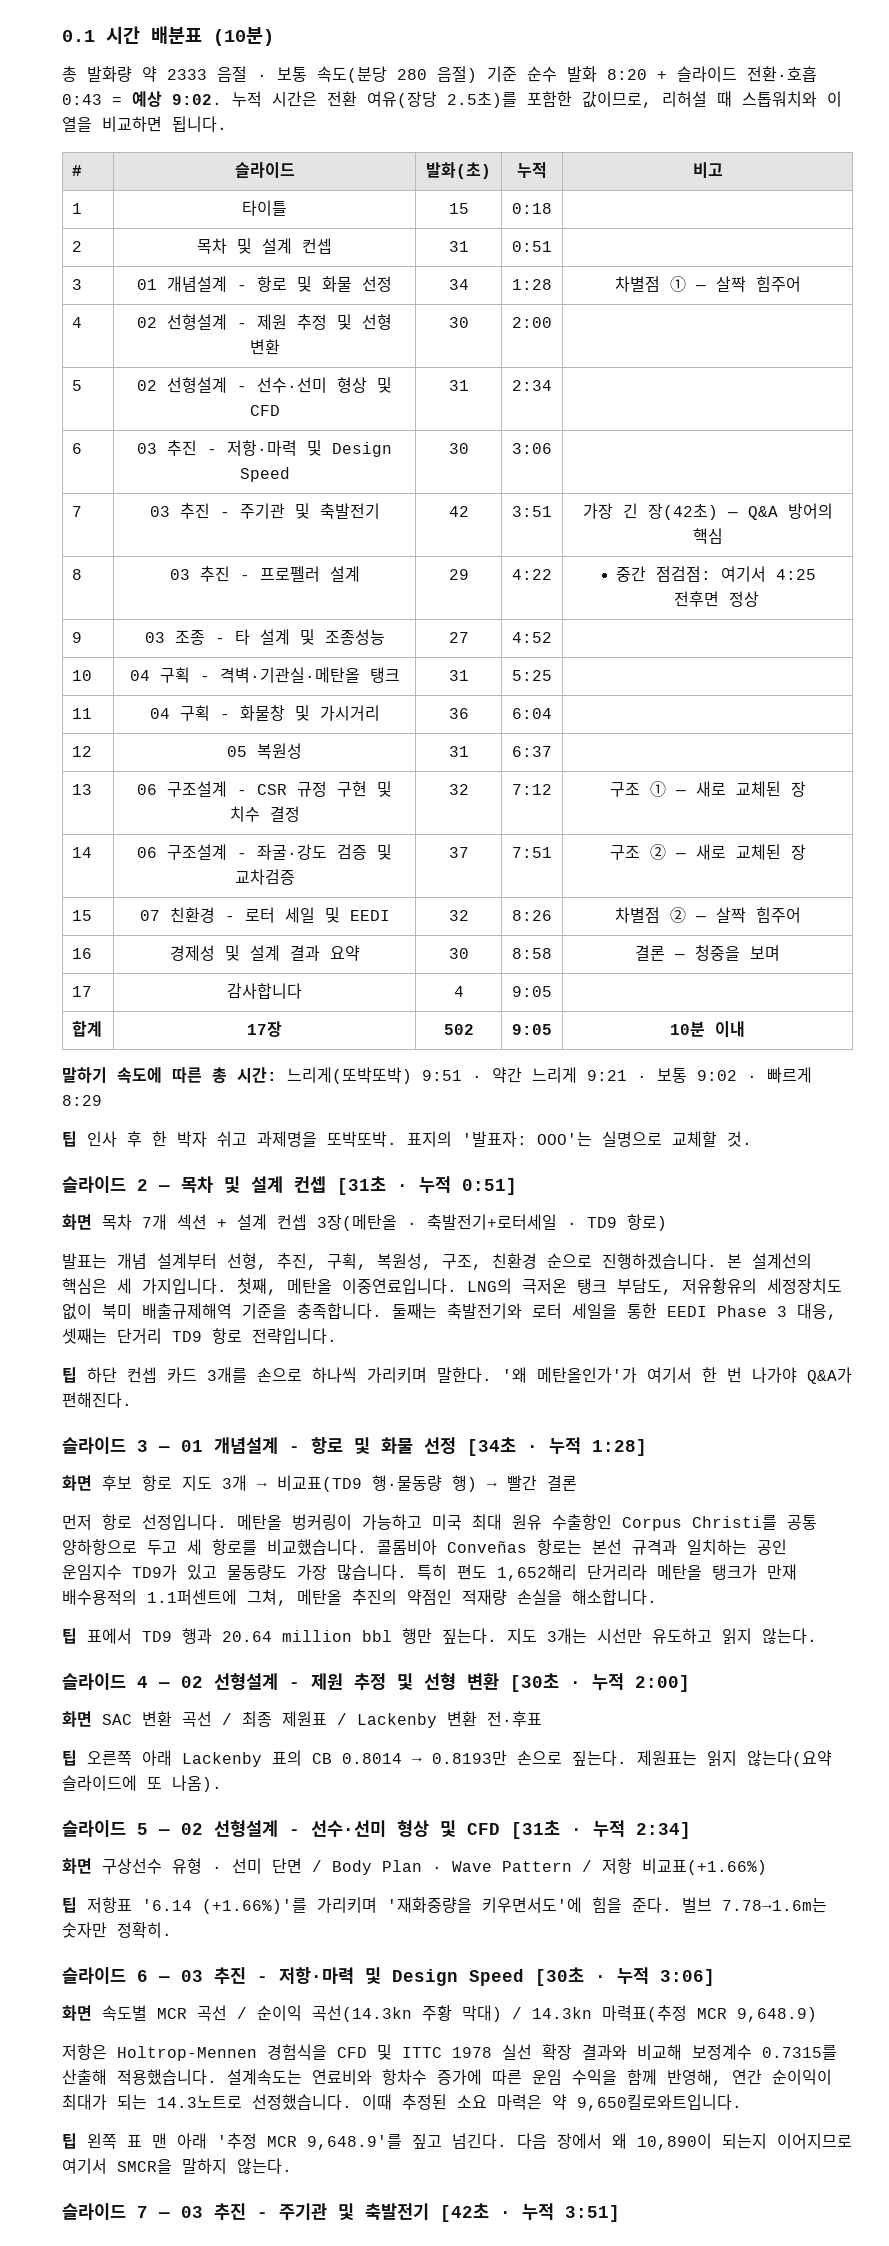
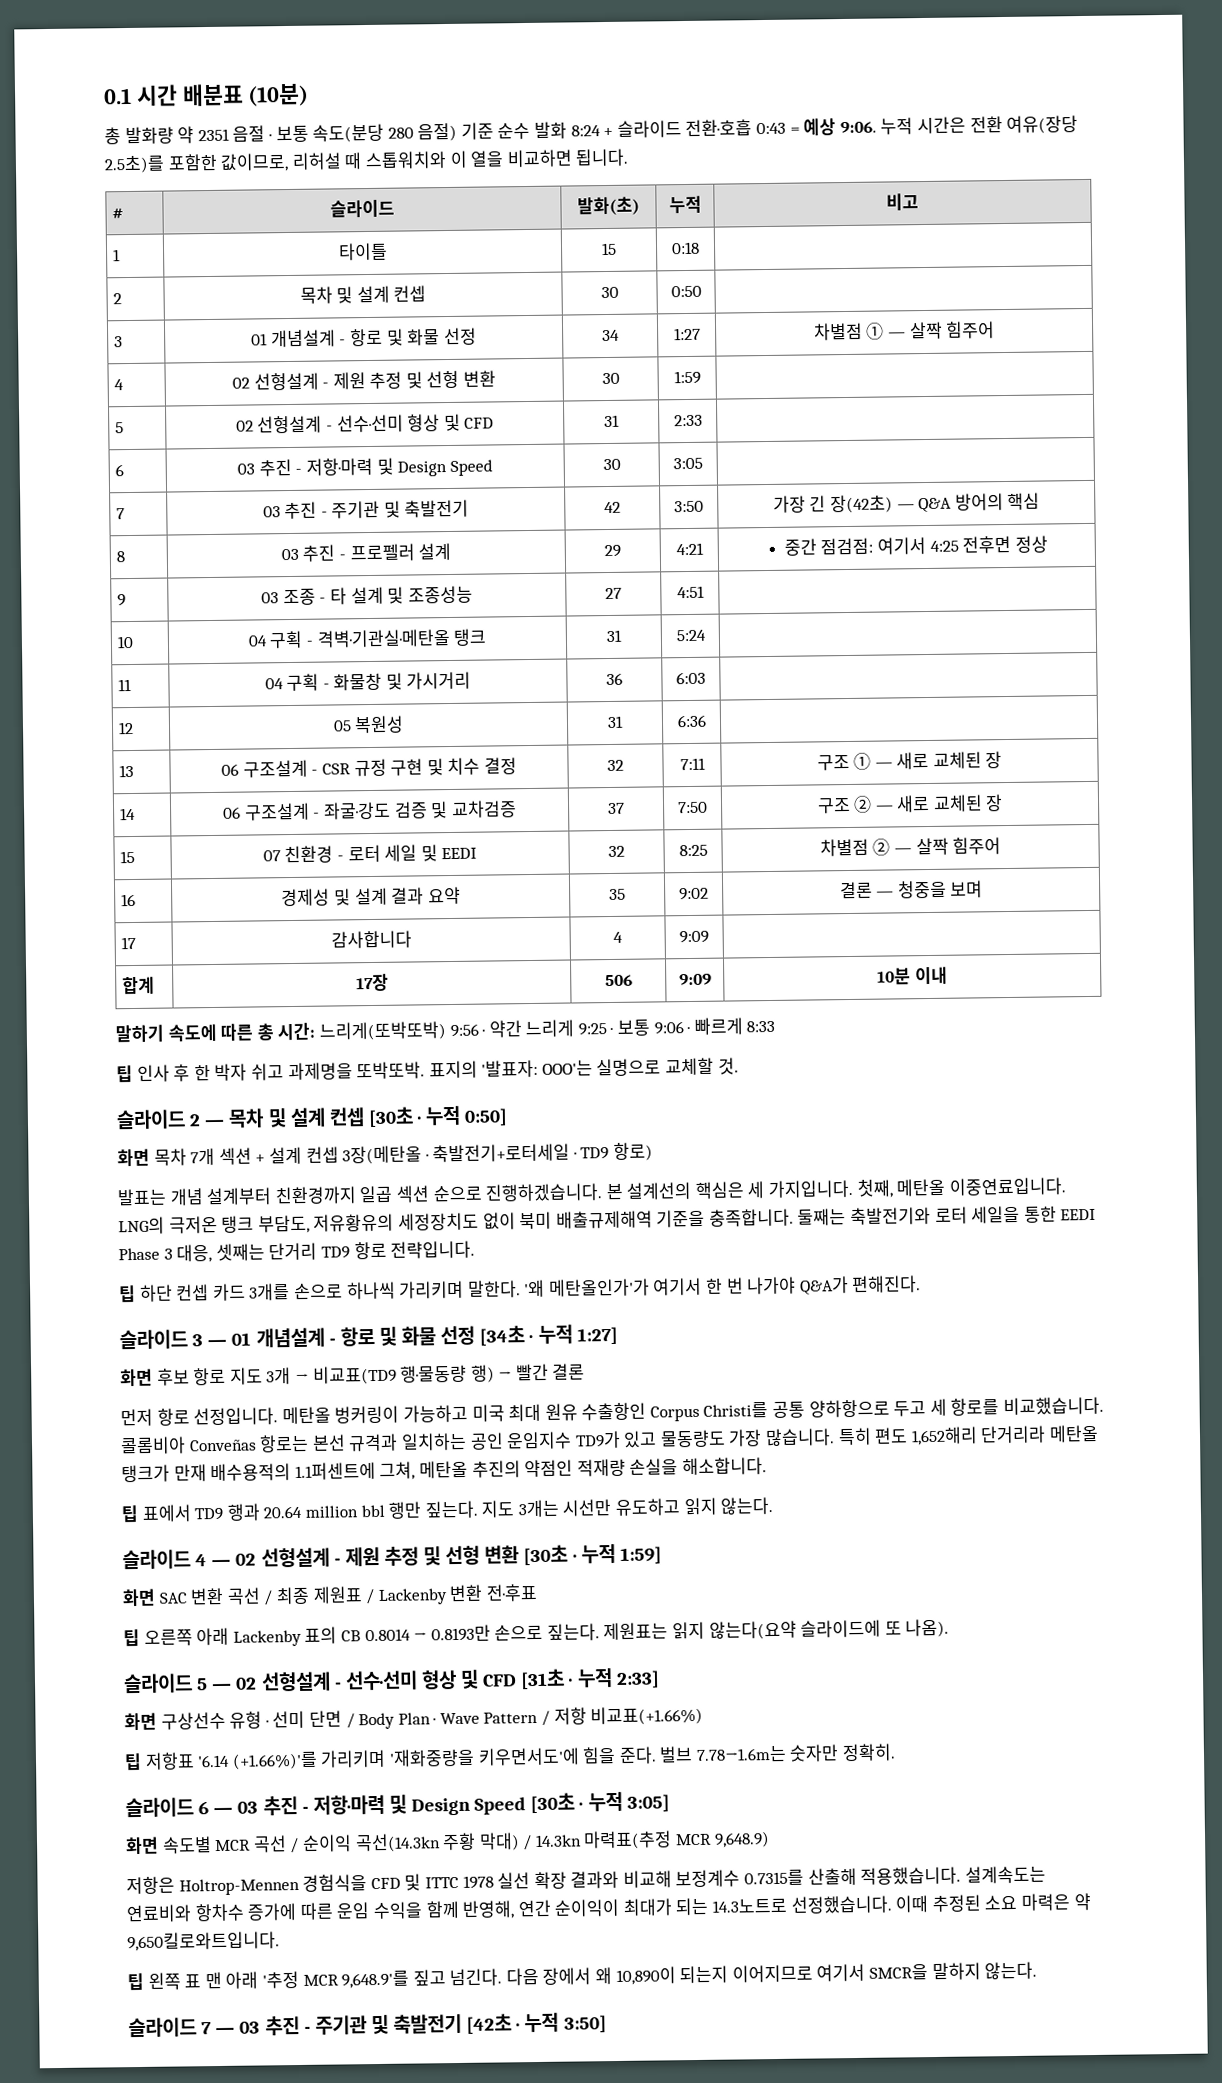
[167,69,207,80] 2333 -> [197,128,230,142] 2351
[607,69,647,80] 8:20 -> [570,125,601,137] 8:24
[172,94,222,105] 9:02. -> [839,121,877,134] 9:06.
[448,241,469,252] [512,241,552,252] 31 | 0:51 -> [600,286,619,299] [670,285,702,298] 30 | 0:50
[512,279,552,290] 1:28 -> [673,327,701,341] 1:27
[512,317,552,328] 2:00 -> [673,370,701,385] 1:59
[512,380,552,391] 2:34 -> [673,414,703,427] 2:33
[512,443,552,454] 3:06 -> [673,457,703,470] 3:05
[512,506,552,517] 3:51 -> [674,500,704,513] 3:50
[512,569,552,580] 4:22 -> [675,542,704,556] 4:21
[512,632,552,643] 4:52 -> [676,585,705,599] 4:51
[512,670,552,681] 5:25 -> [675,629,706,642] 5:24
[512,708,552,719] 6:04 -> [676,671,706,685] 6:03
[512,746,552,757] 6:37 -> [676,714,707,728] 6:36
[512,784,552,795] 7:12 -> [679,757,706,771] 7:11
[512,847,552,858] 7:51 -> [677,801,708,814] 7:50
[512,910,552,921] 8:26 -> [678,844,708,857] 8:25
[448,948,469,959] [512,948,552,959] 30 | 8:58 -> [609,888,626,901] [679,887,709,901] 35 | 9:02
[512,986,552,997] 9:05 -> [679,930,709,944] 9:09
[443,1024,474,1035] [512,1024,552,1035] 502 | 9:05 -> [604,974,633,987] [678,973,712,986] 506 | 9:09
[422,1070,462,1081] 9:51 -> [449,1023,479,1038] 9:56
[587,1067,737,1083] 9:21 · 보통 9:02 -> [577,1019,684,1036] 9:25 · 보통 9:06
[62,1095,102,1106] 8:29 -> [746,1020,776,1033] 8:33
[337,1176,517,1195] [31초 · 누적 0:51] -> [367,1105,509,1128] [30초 · 누적 0:50]
[227,1253,537,1270] 선형, 추진, 구획, 복원성, 구조, 친환경 -> [274,1185,430,1205] 친환경까지 일곱 섹션
[592,1439,647,1456] 1:28] -> [576,1326,618,1345] 1:27]
[635,1675,690,1692] 2:00] -> [619,1546,662,1564] 1:59]
[636,1822,691,1839] 2:34] -> [615,1670,660,1688] 2:33]
[660,1969,715,1986] 3:06] -> [626,1794,670,1812] 3:05]
[565,2205,620,2222] 3:51] -> [563,2015,607,2033] 3:50]

